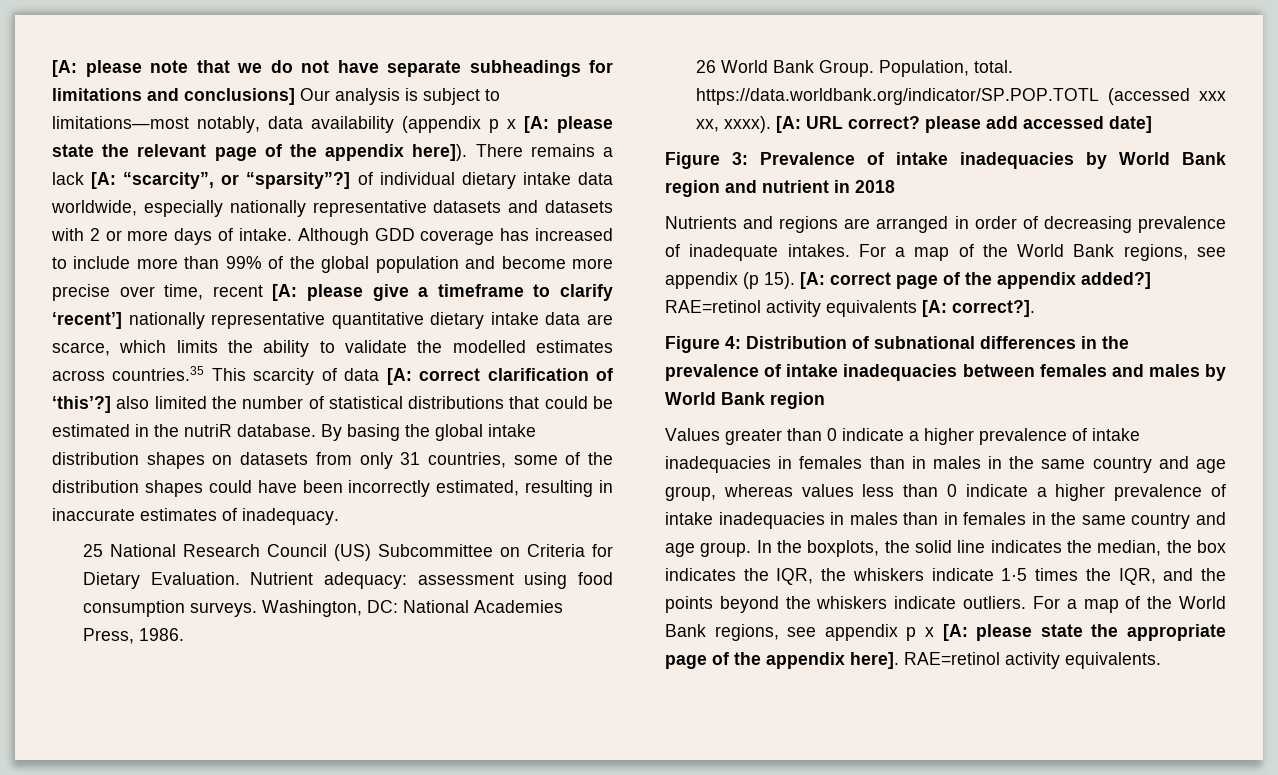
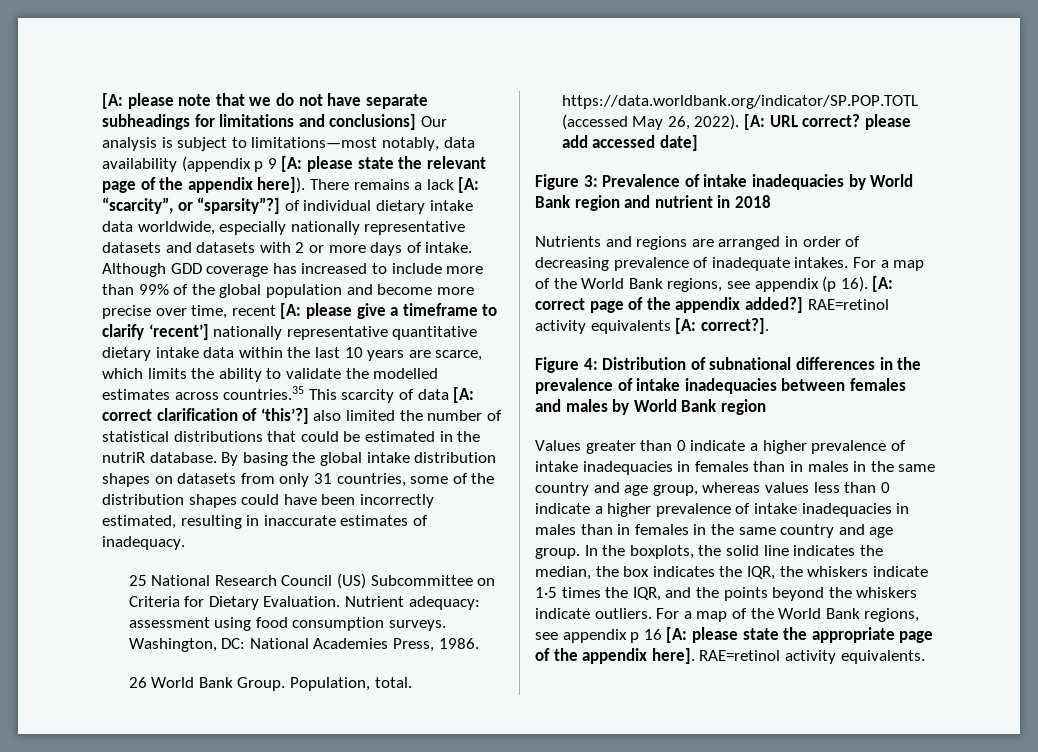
[507,119,516,129] x -> [267,158,277,169] 9
(581, 318) none -> [238,347,405,361] within the last 10 years
[1199,91,1226,101] [695,116,771,133] xxx xx, xxxx). -> [632,114,740,130] May 26, 2022).
[764,272,795,289] 15). -> [840,276,868,292] 16).
[925,627,934,637] x -> [643,629,662,640] 16

